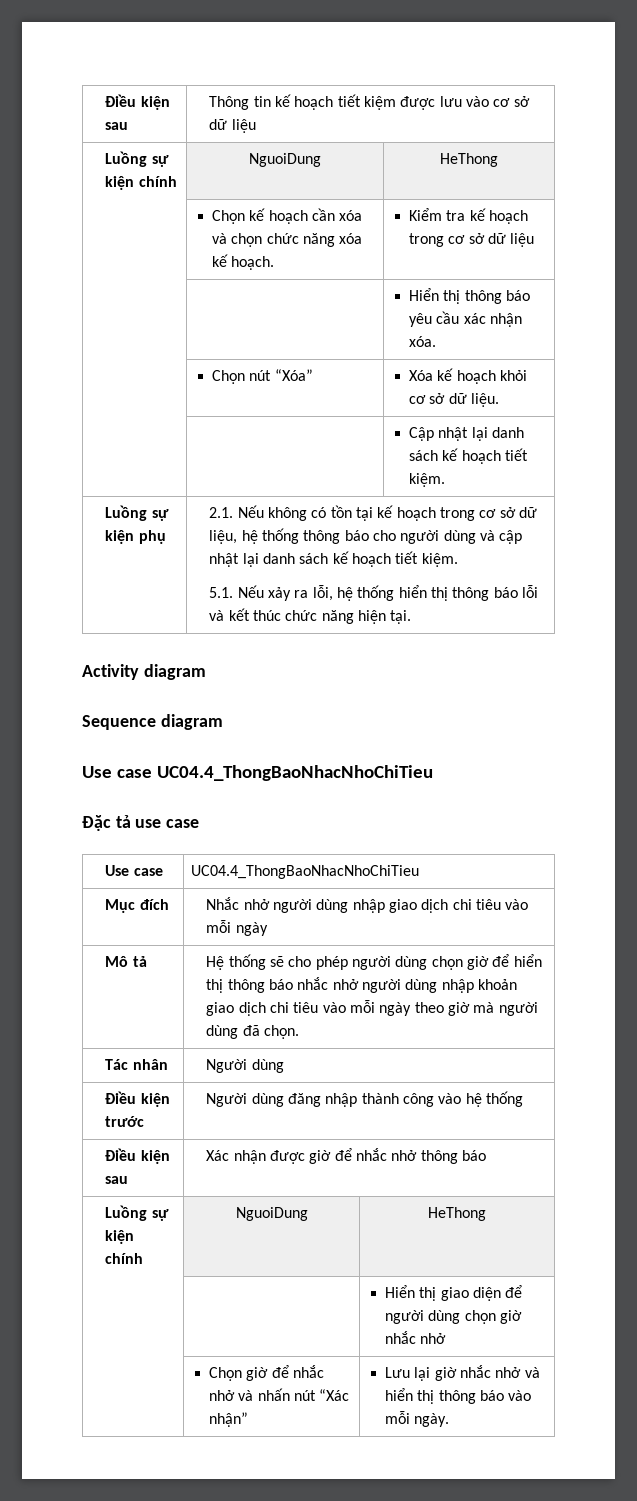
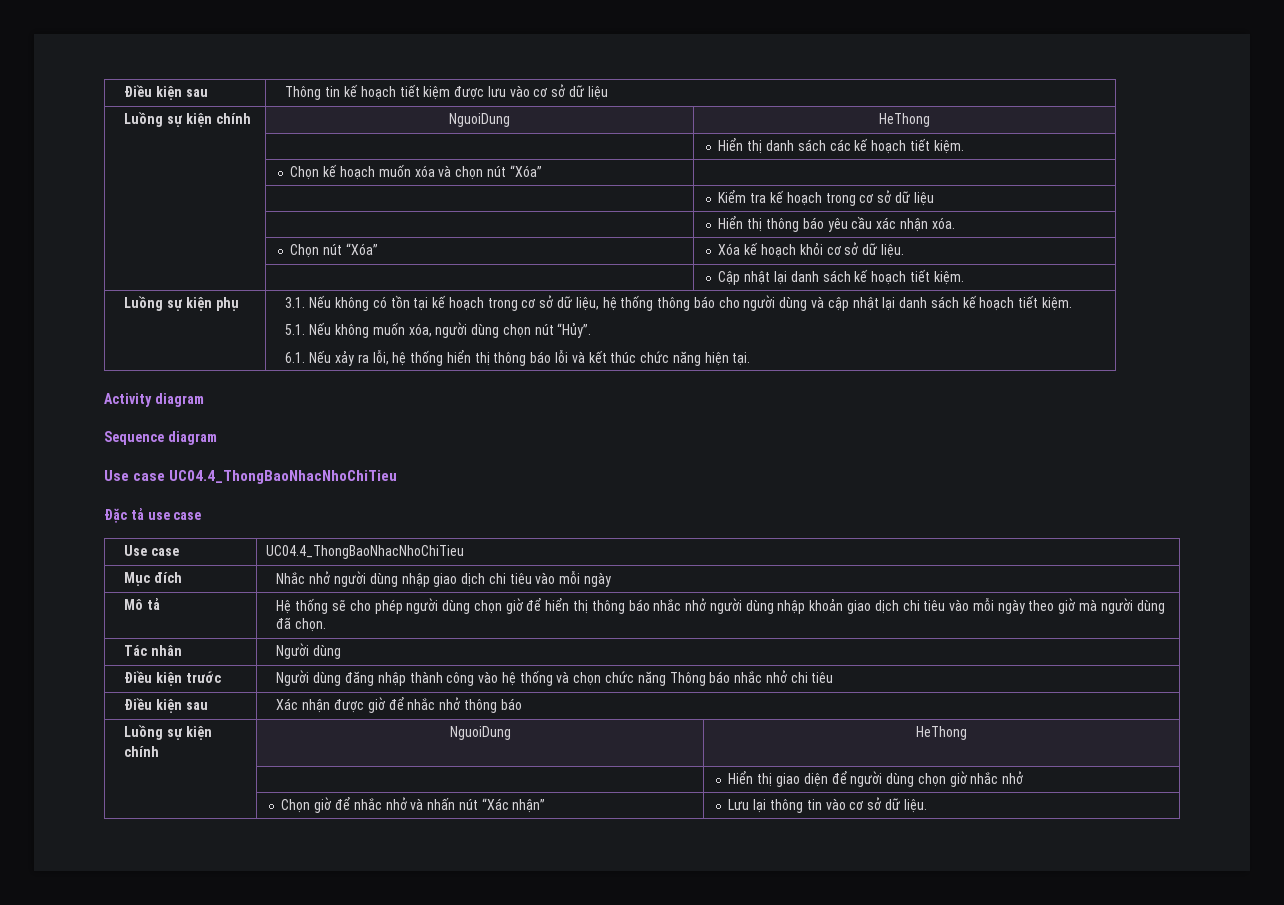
(498, 160) none -> [718,138,964,154] // | | Hiển thị danh sách các kế hoạch tiết kiệm.
[312,208,336,221] cần -> [378,164,411,177] muốn
[266,233,363,247] [212,254,275,270] chức năng xóa kế hoạch. -> [486,165,542,177] nút “Xóa” | // |
[209,507,234,518] 2.1. -> [285,297,306,308] 3.1.
(264, 591) none -> [334,322,592,338] [285,350,332,363] không muốn xóa, người dùng chọn nút “Hủy”. // 6.1. Nếu
(524, 1099) none -> [556,670,834,686] và chọn chức năng Thông báo nhắc nhở chi tiêu
[434,1365,540,1381] [385,1388,532,1404] [385,1411,450,1427] giờ nhắc nhở và hiển thị thông báo vào mỗi ngày. -> [769,797,927,813] thông tin vào cơ sở dữ liệu.

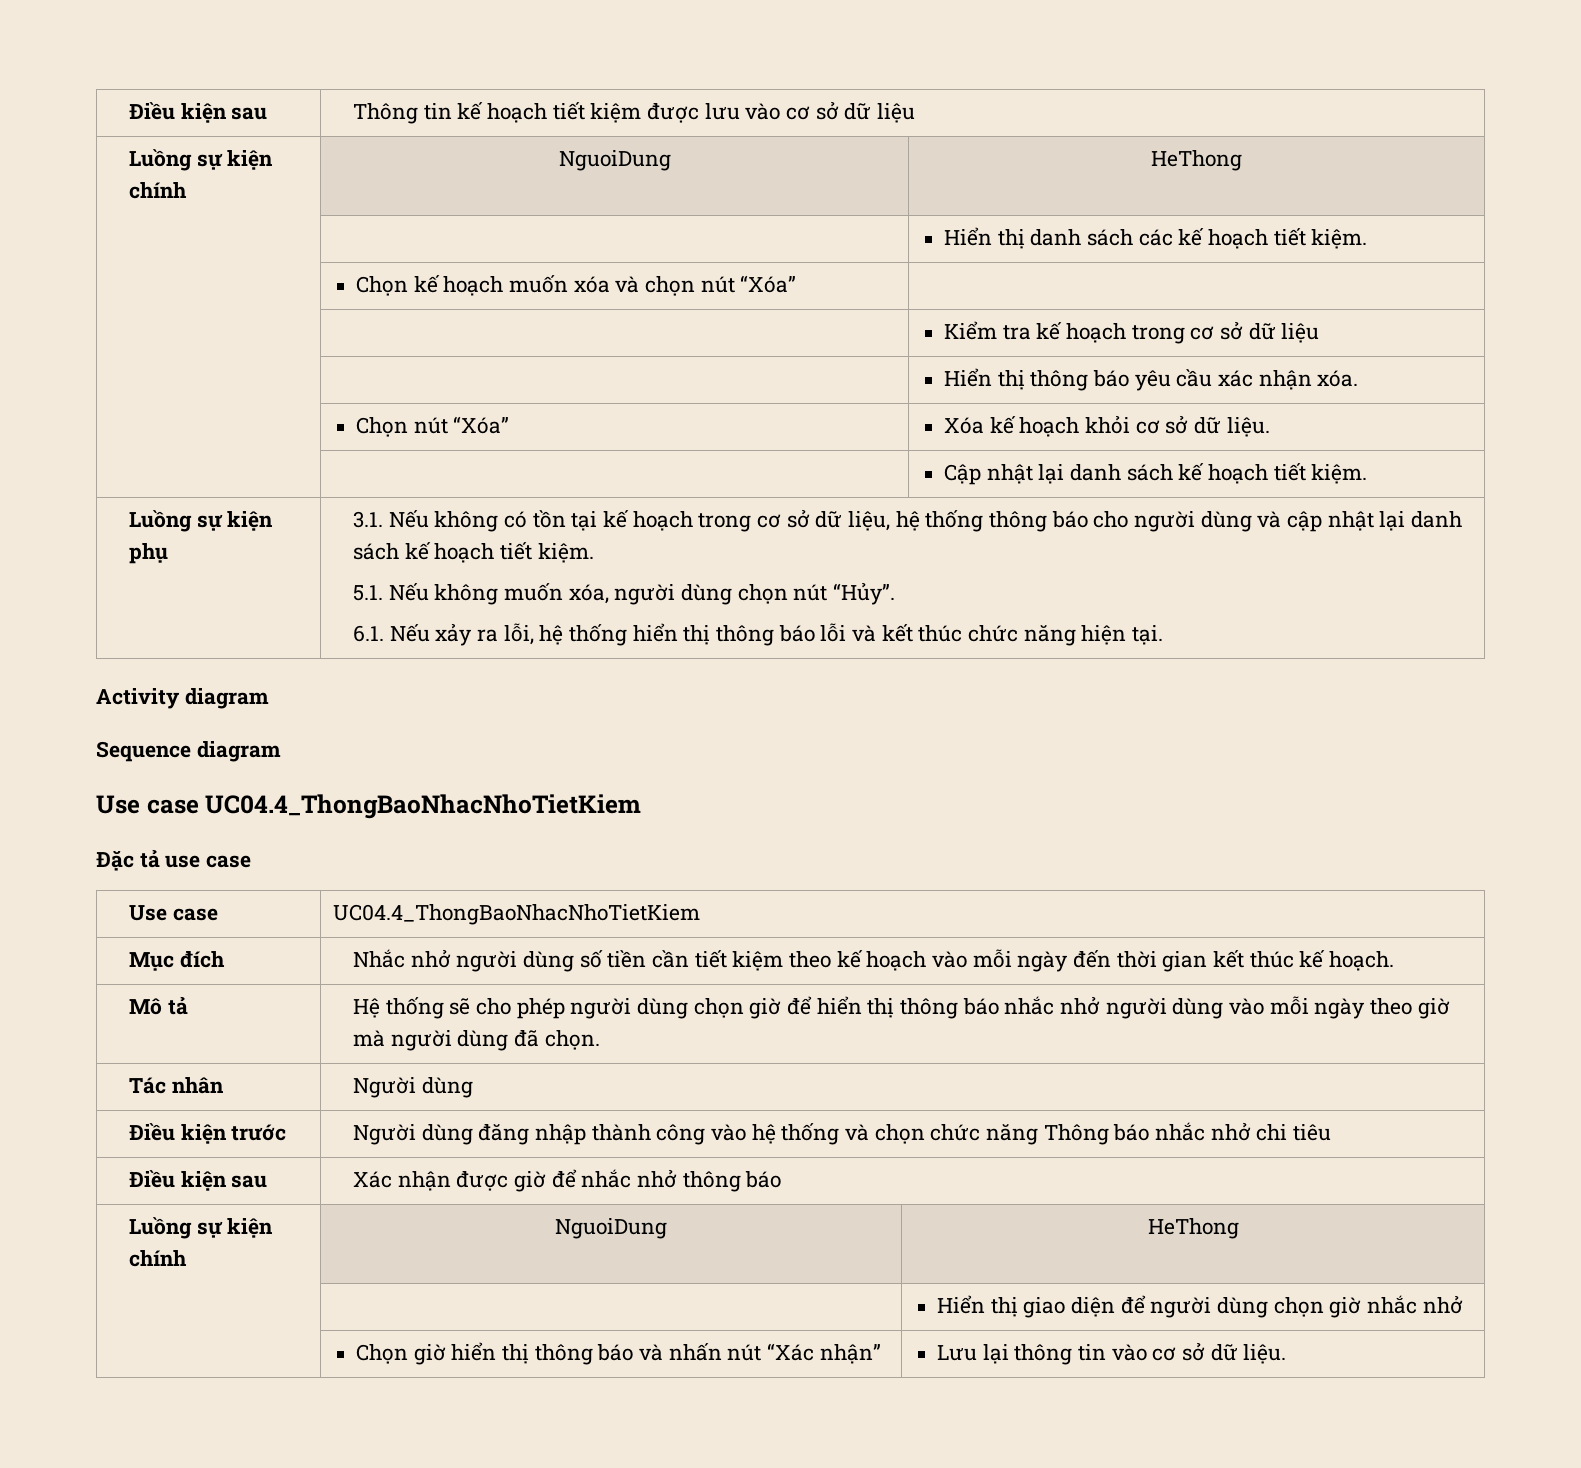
[169,470,398,484] UC04.4_ThongBaoNhacNhoChiTieu -> [205,794,642,819] UC04.4_ThongBaoNhacNhoTietKiem
[265,545,464,559] UC04.4_ThongBaoNhacNhoChiTieu -> [333,904,701,925] UC04.4_ThongBaoNhacNhoTietKiem
[401,570,612,587] nhập giao dịch chi tiêu vào mỗi ngày -> [579,949,1395,972] số tiền cần tiết kiệm theo kế hoạch vào mỗi ngày đến thời gian kết thúc kế hoạch.
[777,599,946,614] nhập khoản giao dịch chi tiêu -> (1224, 1008) none
[334,797,408,810] để nhắc nhở -> [451,1342,634,1365] hiển thị thông báo

